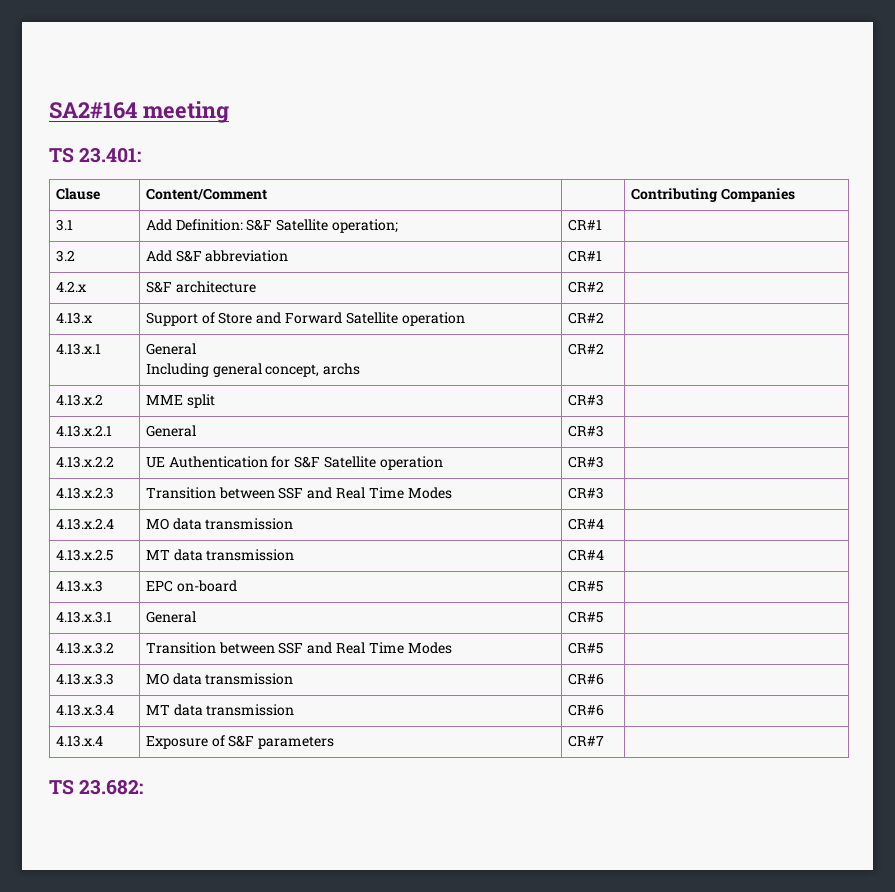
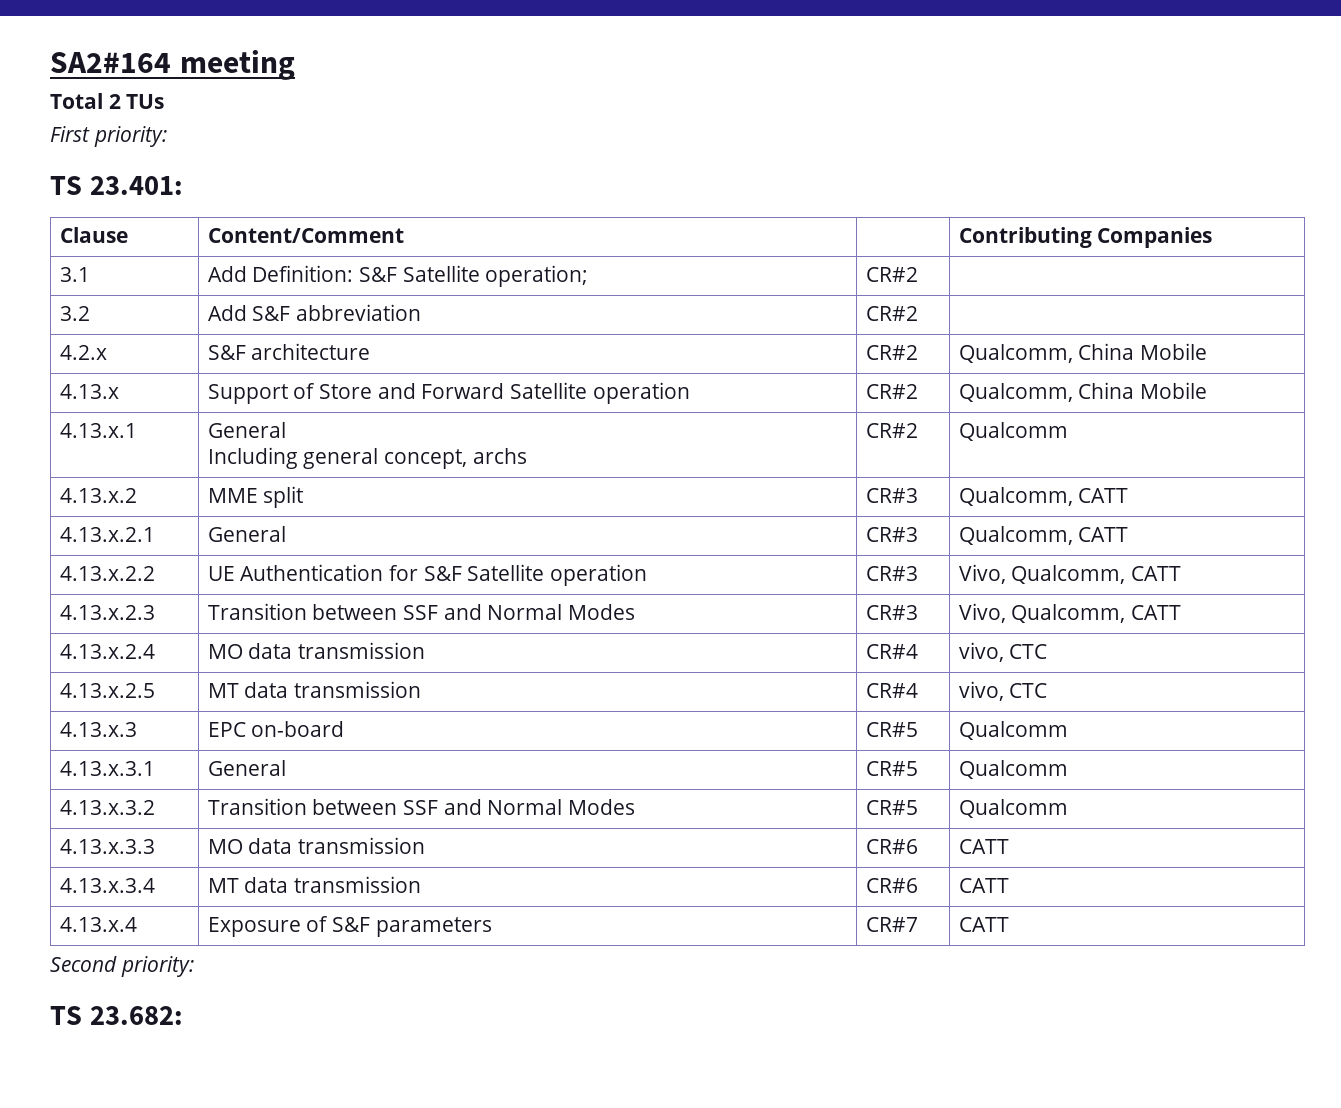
(229, 112) none -> [50,93,165,109] [50,126,167,147] // Total 2 TUs // First priority:
[567,219,602,231] CR#1 -> [865,267,918,282] CR#2
[567,250,602,262] CR#1 -> [865,306,918,321] CR#2
(604, 287) none -> [958,343,1207,363] Qualcomm, China Mobile
(604, 318) none -> [958,382,1207,402] Qualcomm, China Mobile
(604, 349) none -> [958,422,1068,441] Qualcomm
(604, 400) none -> [958,487,1129,506] Qualcomm, CATT
(604, 431) none -> [958,526,1129,545] Qualcomm, CATT
(604, 462) none -> [958,564,1181,584] Vivo, Qualcomm, CATT
[335,487,404,499] Real Time -> [487,604,563,620] Normal
(604, 493) none -> [958,603,1181,623] Vivo, Qualcomm, CATT
(604, 524) none -> [958,642,1048,662] vivo, CTC
(604, 555) none -> [958,681,1048,701] vivo, CTC
(603, 586) none -> [958,721,1068,740] Qualcomm
(603, 617) none -> [958,760,1068,779] Qualcomm
[335,642,404,654] Real Time -> [487,799,563,815] Normal
(603, 648) none -> [958,799,1068,818] Qualcomm
(604, 679) none -> [958,839,1009,854] CATT
(604, 710) none -> [958,878,1009,893] CATT
(604, 741) none -> [958,917,1009,932] [50,956,194,977] CATT // Second priority:

